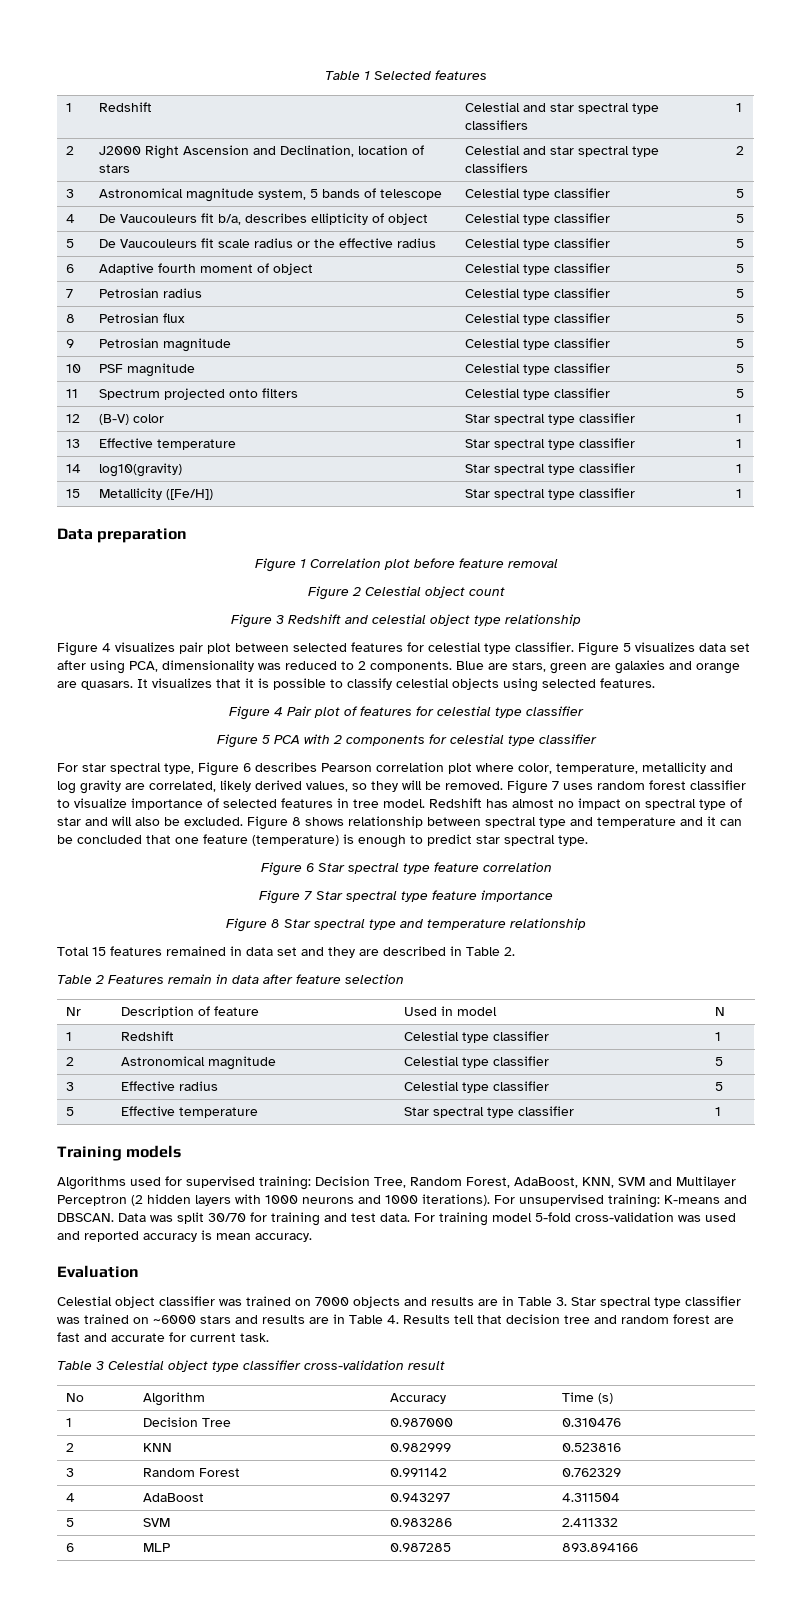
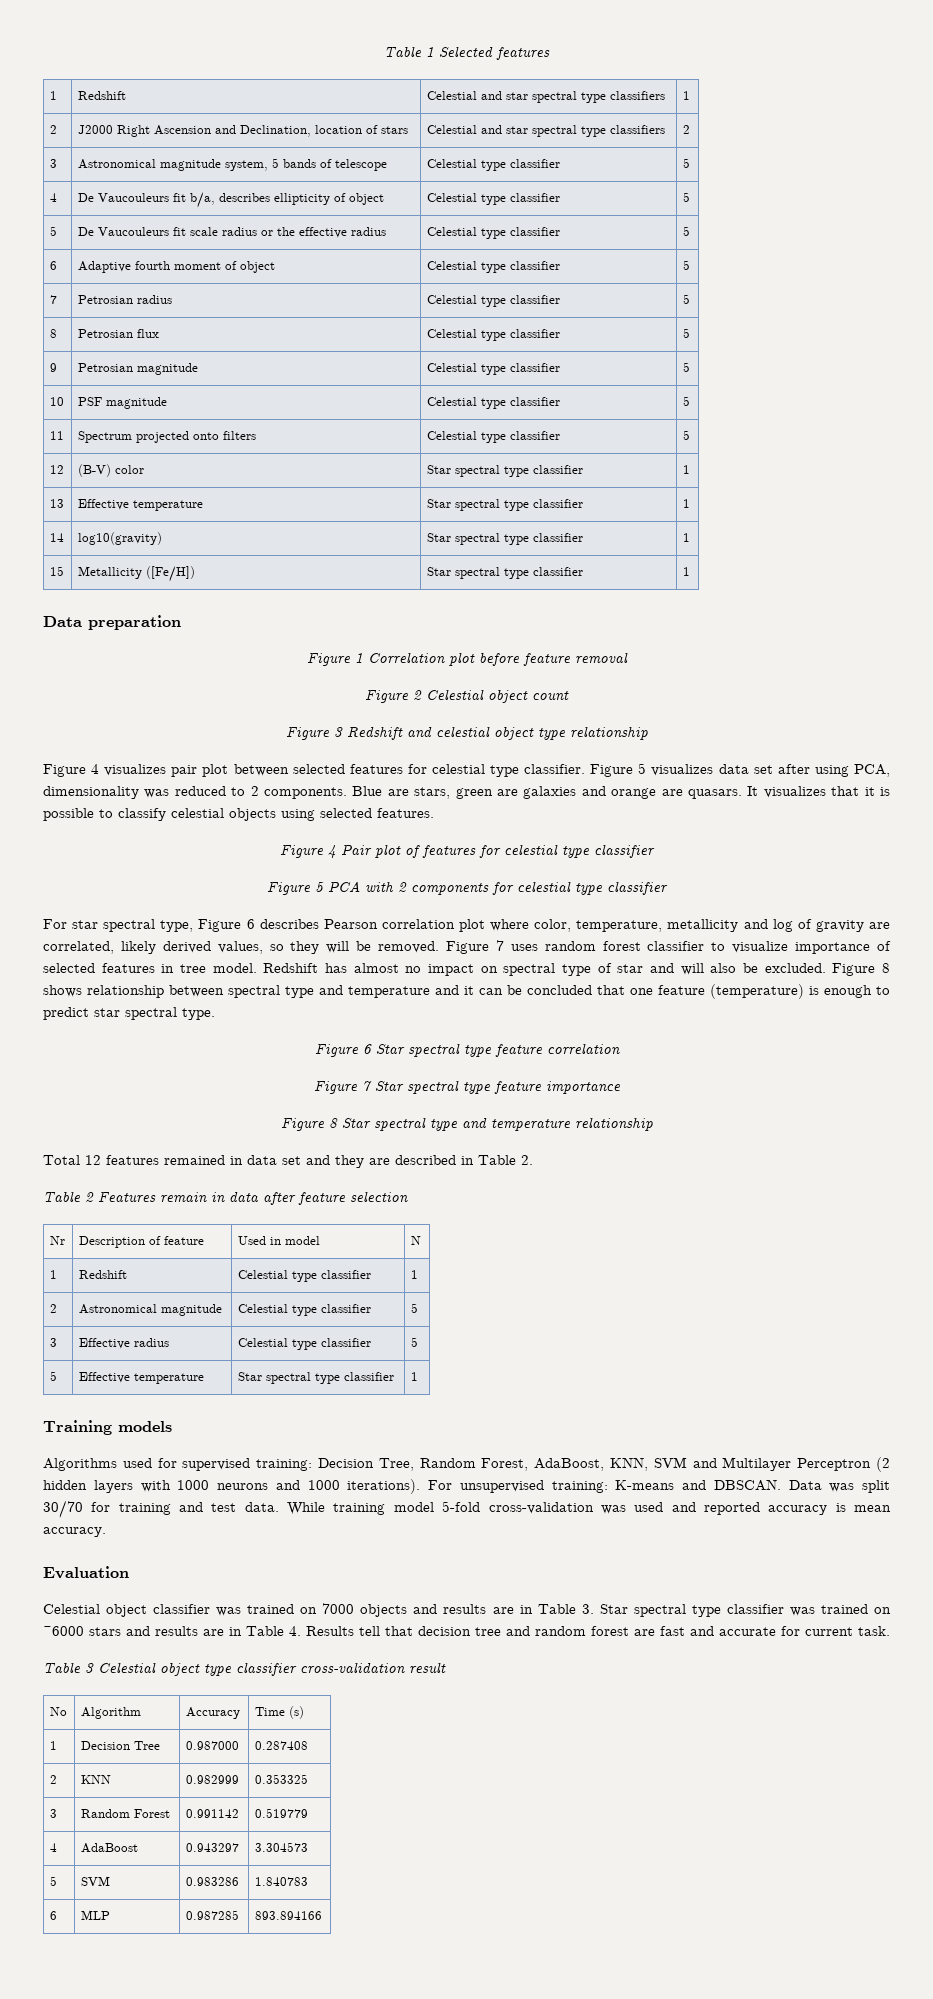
(76, 787) none -> [797,919,812,929] of
[92,947,106,956] 15 -> [85,1155,101,1165] 12
[414,1213,435,1222] For -> [287,1502,326,1515] While
[561,1418,621,1427] 0.310476 -> [254,1741,308,1750] 0.287408
[561,1443,621,1452] 0.523816 -> [254,1774,308,1784] 0.353325
[561,1468,621,1477] 0.762329 -> [254,1808,308,1818] 0.519779
[561,1493,620,1502] 4.311504 -> [254,1842,308,1852] 3.304573
[561,1518,618,1527] 2.411332 -> [254,1877,308,1886] 1.840783

